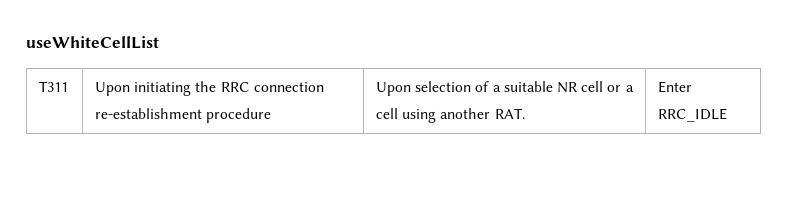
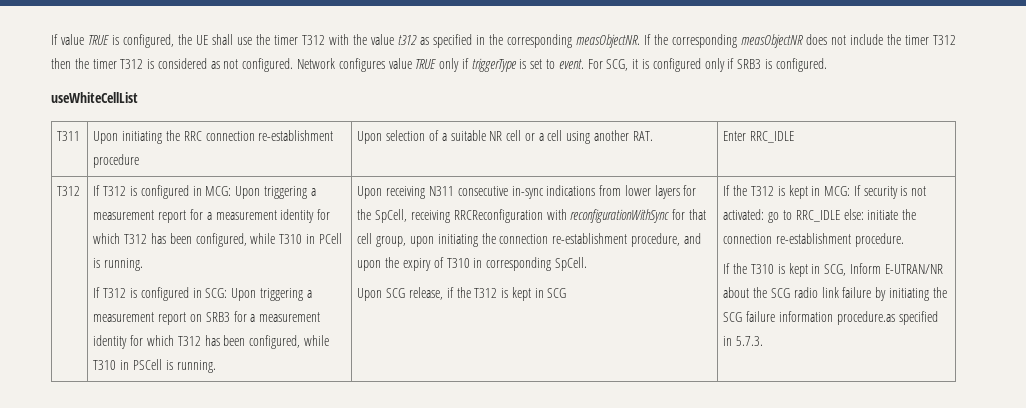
(26, 42) none -> [51,34,956,48] [51,58,827,72] If value TRUE is configured, the UE shall use the timer T312 with the value t312 as specified in the corresponding measObjectNR. If the corresponding measObjectNR does not include the timer T312 then the timer T312 is considered as not configured. Network configures value TRUE only if triggerType is set to event. For SCG, it is configured only if SRB3 is configured. //
(728, 115) none -> [57,186,81,196] [93,185,316,199] [93,209,331,223] [93,233,342,247] [93,258,144,271] [93,287,312,301] [93,311,321,325] [93,335,329,349] [93,359,216,373] [357,185,697,199] [357,209,706,223] [357,233,701,247] [357,257,587,271] [357,287,567,301] [723,185,927,199] [723,209,917,223] [723,233,905,247] [723,263,943,277] [723,287,947,301] [723,311,938,325] [723,336,764,346] // T312 | If T312 is configured in MCG: Upon triggering a measurement report for a measurement identity for which T312 has been configured, while T310 in PCell is running. // If T312 is configured in SCG: Upon triggering a measurement report on SRB3 for a measurement identity for which T312 has been configured, while T310 in PSCell is running. | Upon receiving N311 consecutive in-sync indications from lower layers for the SpCell, receiving RRCReconfiguration with reconfigurationWithSync for that cell group, upon initiating the connection re-establishment procedure, and upon the expiry of T310 in corresponding SpCell. // Upon SCG release, if the T312 is kept in SCG | If the T312 is kept in MCG: If security is not activated: go to RRC_IDLE else: initiate the connection re-establishment procedure. // If the T310 is kept in SCG, Inform E-UTRAN/NR about the SCG radio link failure by initiating the SCG failure information procedure.as specified in 5.7.3.

